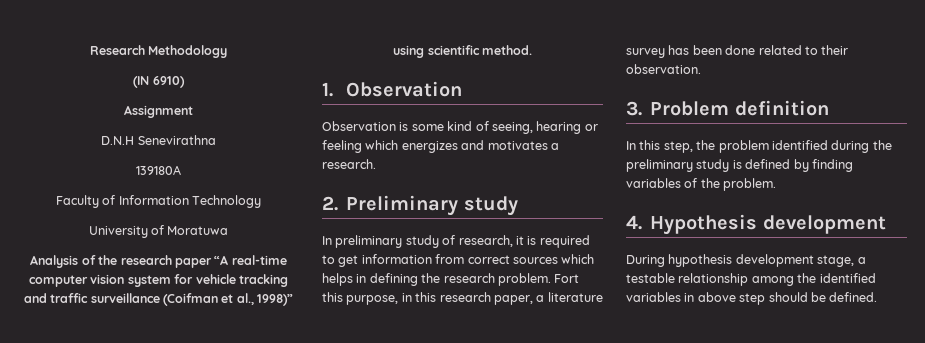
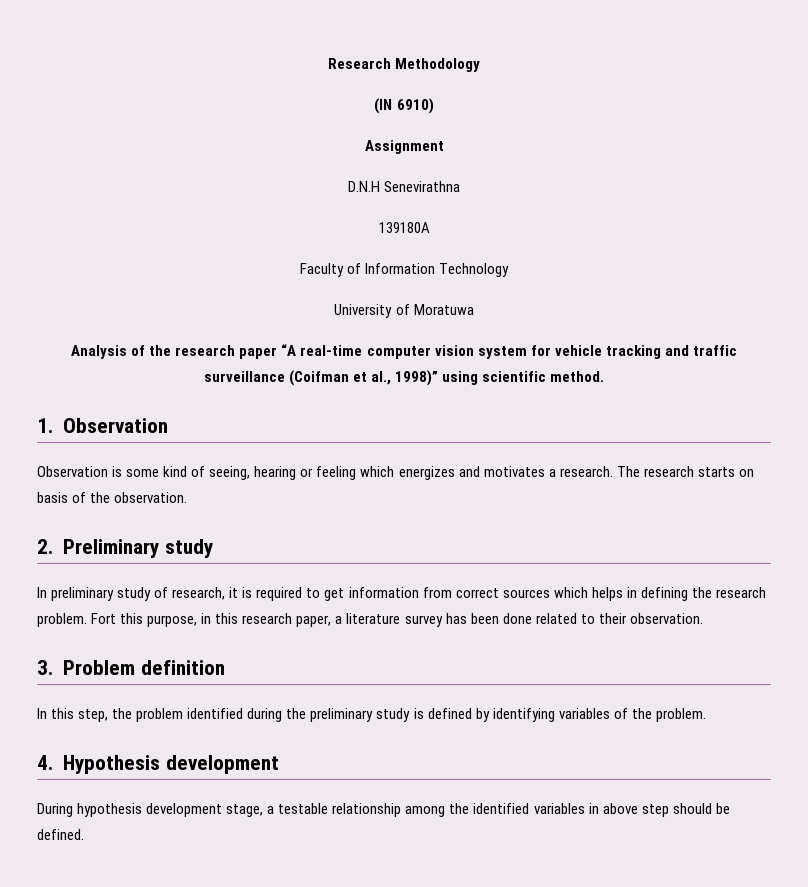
(376, 164) none -> [616,466,754,477] [37,492,188,503] The research starts on basis of the observation.
[811,159,853,172] finding -> [492,708,555,722] identifying

